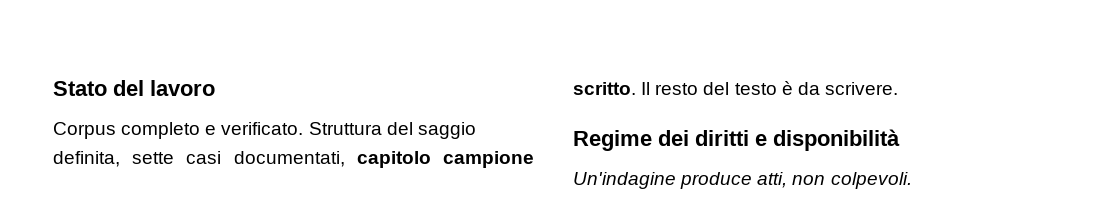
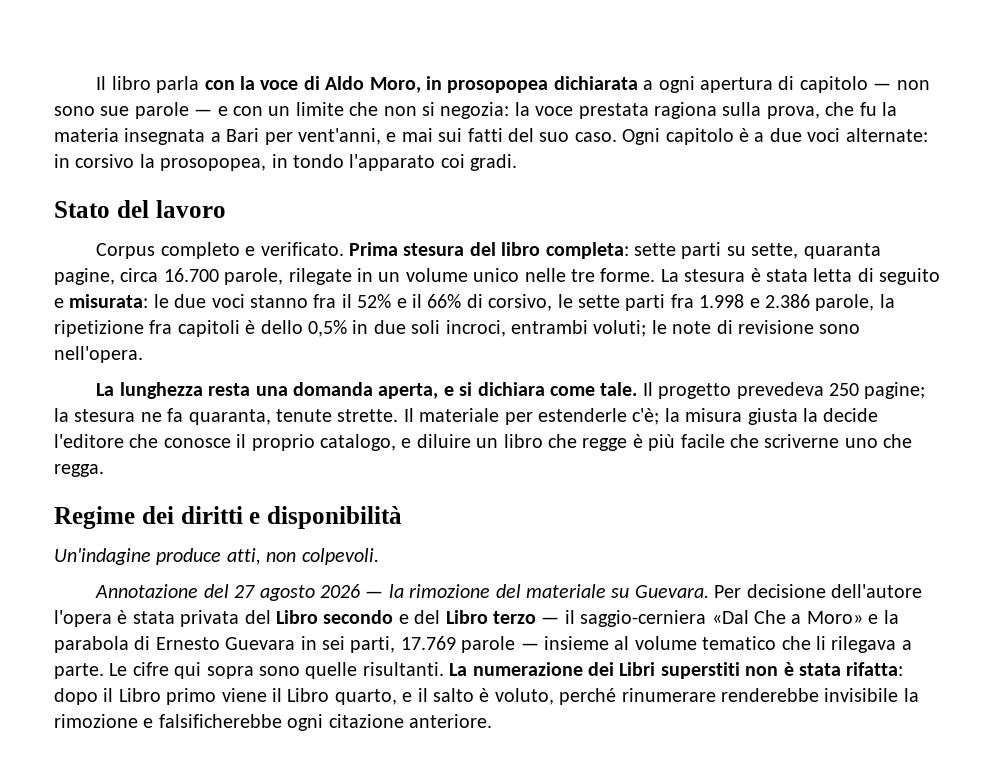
(53, 88) none -> [96,76,930,93] [54,102,897,119] [54,128,928,145] [54,154,518,171] Il libro parla con la voce di Aldo Moro, in prosopopea dichiarata a ogni apertura di capitolo — non sono sue parole — e con un limite che non si negozia: la voce prestata ragiona sulla prova, che fu la materia insegnata a Bari per vent'anni, e mai sui fatti del suo caso. Ogni capitolo è a due voci alternate: in corsivo la prosopopea, in tondo l'apparato coi gradi. //
[308,122,476,139] [53,151,534,168] [573,81,898,95] Struttura del saggio definita, sette casi documentati, capitolo campione scritto. Il resto del testo è da scrivere. -> [349,242,881,259] [54,268,941,285] [54,294,895,311] [54,320,861,337] [54,346,143,363] [96,382,926,399] [54,408,879,425] [54,434,913,451] [54,464,104,477] Prima stesura del libro completa: sette parti su sette, quaranta pagine, circa 16.700 parole, rilegate in un volume unico nelle tre forme. La stesura è stata letta di seguito e misurata: le due voci stanno fra il 52% e il 66% di corsivo, le sette parti fra 1.998 e 2.386 parole, la ripetizione fra capitoli è dello 0,5% in due soli incroci, entrambi voluti; le note di revisione sono nell'opera. // La lunghezza resta una domanda aperta, e si dichiara come tale. Il progetto prevedeva 250 pagine; la stesura ne fa quaranta, tenute strette. Il materiale per estenderle c'è; la misura giusta la decide l'editore che conosce il proprio catalogo, e diluire un libro che regge è più facile che scriverne uno che regga.
(912, 180) none -> [95,584,923,601] [54,610,899,627] [54,636,912,653] [54,662,904,679] [54,688,919,705] [54,714,492,731] // Annotazione del 27 agosto 2026 — la rimozione del materiale su Guevara. Per decisione dell'autore l'opera è stata privata del Libro secondo e del Libro terzo — il saggio-cerniera «Dal Che a Moro» e la parabola di Ernesto Guevara in sei parti, 17.769 parole — insieme al volume tematico che li rilegava a parte. Le cifre qui sopra sono quelle risultanti. La numerazione dei Libri superstiti non è stata rifatta: dopo il Libro primo viene il Libro quarto, e il salto è voluto, perché rinumerare renderebbe invisibile la rimozione e falsificherebbe ogni citazione anteriore.

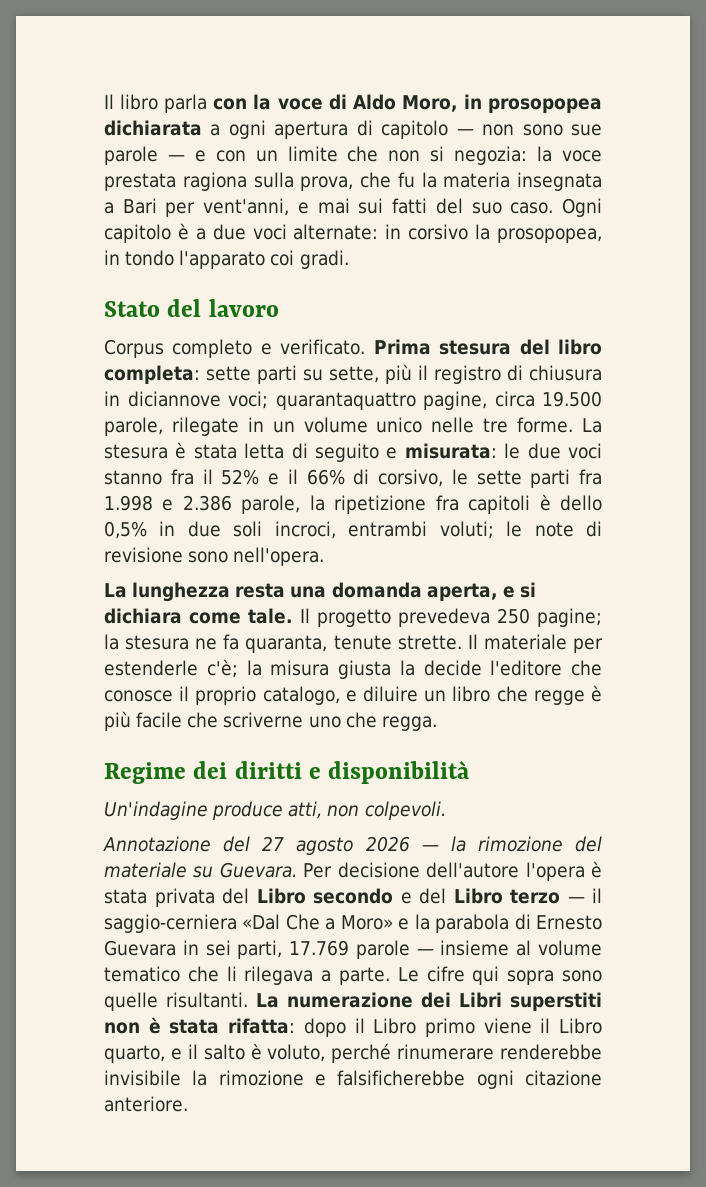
[803,243,881,259] quaranta -> [385,364,602,384] [104,391,416,410] più il registro di chiusura in diciannove voci; quarantaquattro
[163,268,219,282] 16.700 -> [542,391,602,407] 19.500

